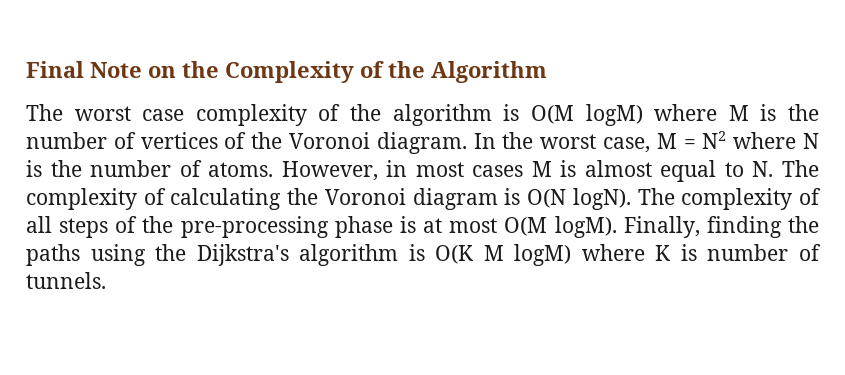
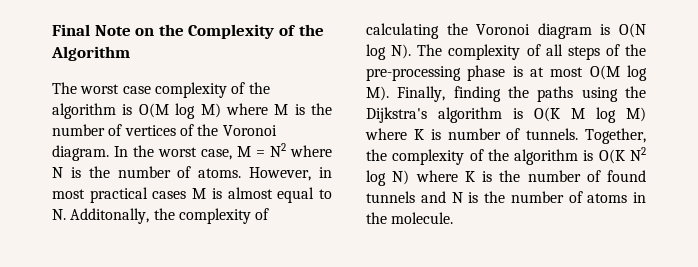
[585,104,643,126] logM) -> [175,103,221,119] log M)
(464, 169) none -> [89,187,148,203] practical
[781,160,819,177] The -> [70,208,175,224] Additonally, the
[572,188,631,210] logN). -> [366,44,412,60] log N).
[554,216,617,238] logM). -> [627,65,647,81] [366,86,389,101] log M).
[514,244,572,266] logM) -> [596,107,646,123] log M)
(106, 280) none -> [585,128,646,144] [366,147,646,165] [366,170,646,186] [366,191,646,203] [366,212,454,224] Together, the complexity of the algorithm is O(K N2 log N) where K is the number of found tunnels and N is the number of atoms in the molecule.

